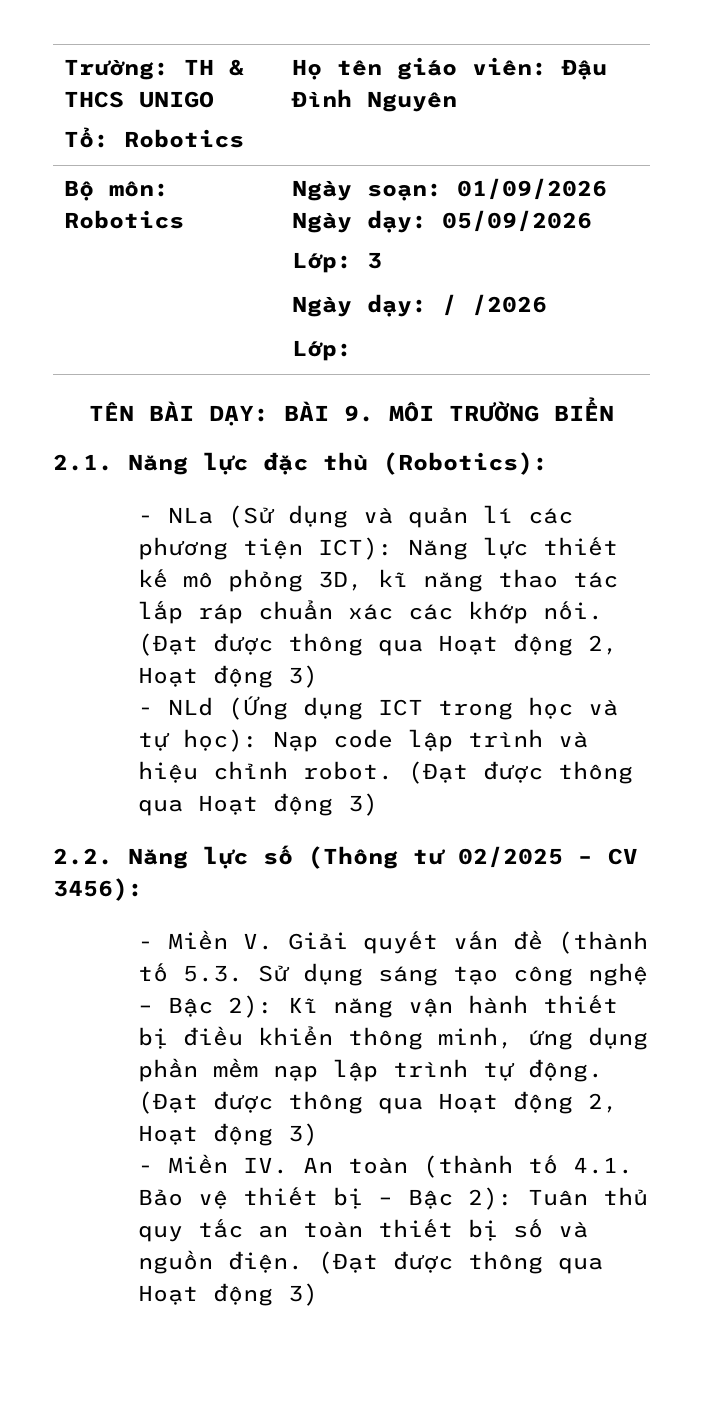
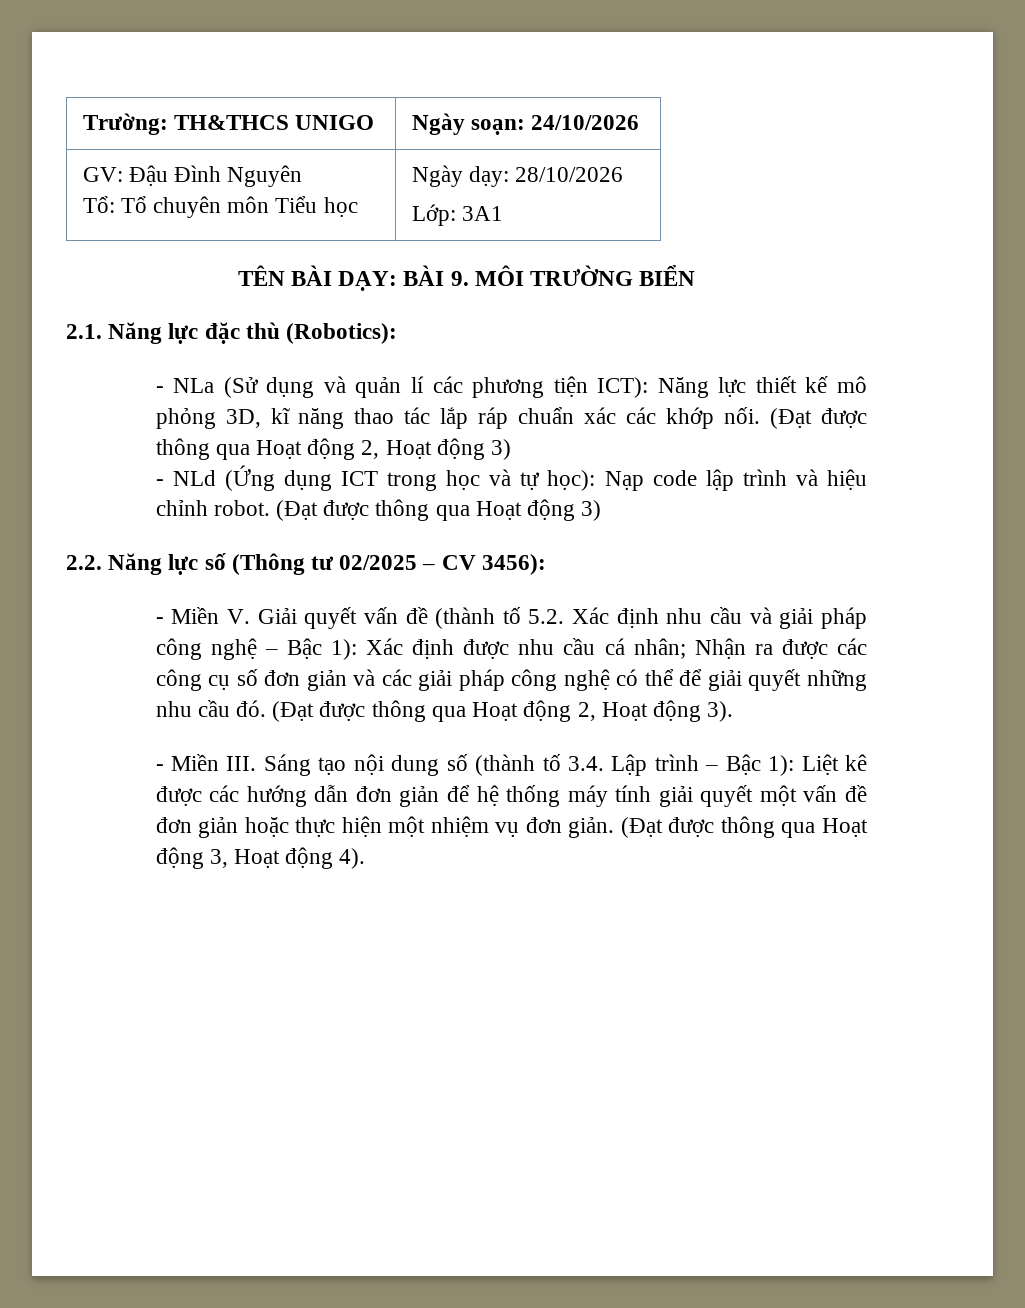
[184,59,245,76] [64,91,215,108] [64,127,245,148] [292,57,608,80] [291,89,458,112] [64,180,170,201] [64,210,185,229] [292,178,608,201] [292,210,593,233] [292,252,383,273] [292,294,548,317] [292,340,353,361] TH & THCS UNIGO // Tổ: Robotics | Họ tên giáo viên: Đậu Đình Nguyên // Bộ môn: Robotics | Ngày soạn: 01/09/2026 Ngày dạy: 05/09/2026 // Lớp: 3 // Ngày dạy: / /2026 // Lớp: -> [173,115,374,130] [411,113,639,135] [82,165,303,187] [82,196,358,218] [411,165,623,187] [411,204,503,226] TH&THCS UNIGO | Ngày soạn: 24/10/2026 // GV: Đậu Đình Nguyên // Tổ: Tổ chuyên môn Tiểu học | Ngày dạy: 28/10/2026 // Lớp: 3A1
[182,963,648,986] [137,995,618,1018] [137,1026,648,1050] [137,1058,603,1082] [137,1091,618,1114] [137,1123,318,1146] [137,1154,633,1178] [137,1187,648,1210] [137,1219,588,1242] [137,1250,603,1274] [137,1283,318,1306] 5.3. Sử dụng sáng tạo công nghệ – Bậc 2): Kĩ năng vận hành thiết bị điều khiển thông minh, ứng dụng phần mềm nạp lập trình tự động. (Đạt được thông qua Hoạt động 2, Hoạt động 3) // - Miền IV. An toàn (thành tố 4.1. Bảo vệ thiết bị – Bậc 2): Tuân thủ quy tắc an toàn thiết bị số và nguồn điện. (Đạt được thông qua Hoạt động 3) -> [528,607,867,629] [155,638,868,660] [155,669,867,691] [155,700,734,722] [155,754,867,776] [155,785,867,807] [155,816,868,838] [155,847,366,869] 5.2. Xác định nhu cầu và giải pháp công nghệ – Bậc 1): Xác định được nhu cầu cá nhân; Nhận ra được các công cụ số đơn giản và các giải pháp công nghệ có thể để giải quyết những nhu cầu đó. (Đạt được thông qua Hoạt động 2, Hoạt động 3). // - Miền III. Sáng tạo nội dung số (thành tố 3.4. Lập trình – Bậc 1): Liệt kê được các hướng dẫn đơn giản để hệ thống máy tính giải quyết một vấn đề đơn giản hoặc thực hiện một nhiệm vụ đơn giản. (Đạt được thông qua Hoạt động 3, Hoạt động 4).

